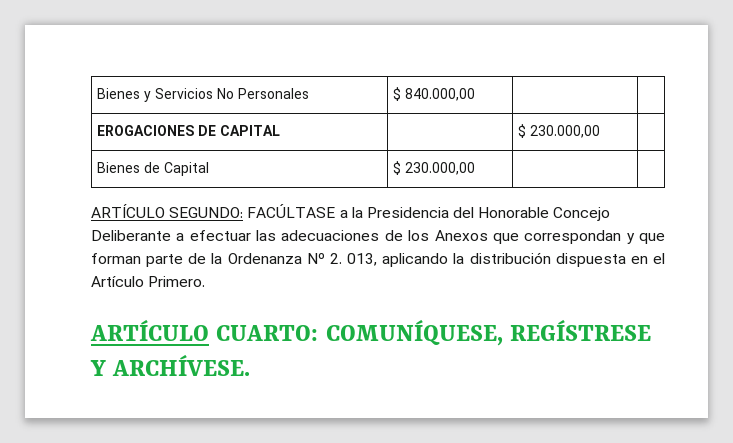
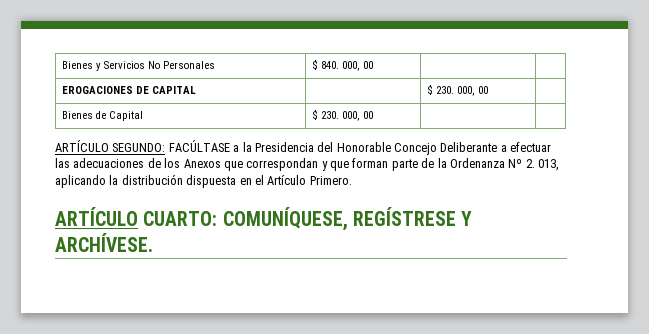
[405,88,476,101] 840.000,00 -> [321,61,374,71] 840. 000, 00
[530,125,601,138] 230.000,00 -> [436,86,489,96] 230. 000, 00
[405,162,476,175] 230.000,00 -> [321,111,374,121] 230. 000, 00

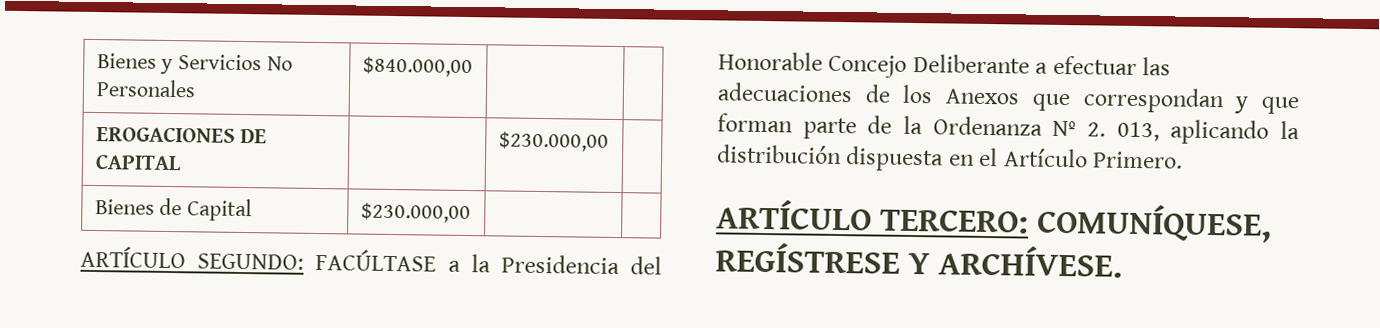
[312,59,374,71] $ 840. 000, 00 -> [362,56,473,78] $840.000,00
[427,84,489,96] $ 230. 000, 00 -> [498,131,609,152] $230.000,00
[312,109,374,121] $ 230. 000, 00 -> [360,202,471,224] $230.000,00
[143,211,218,226] CUARTO: -> [880,208,1030,234] TERCERO:

